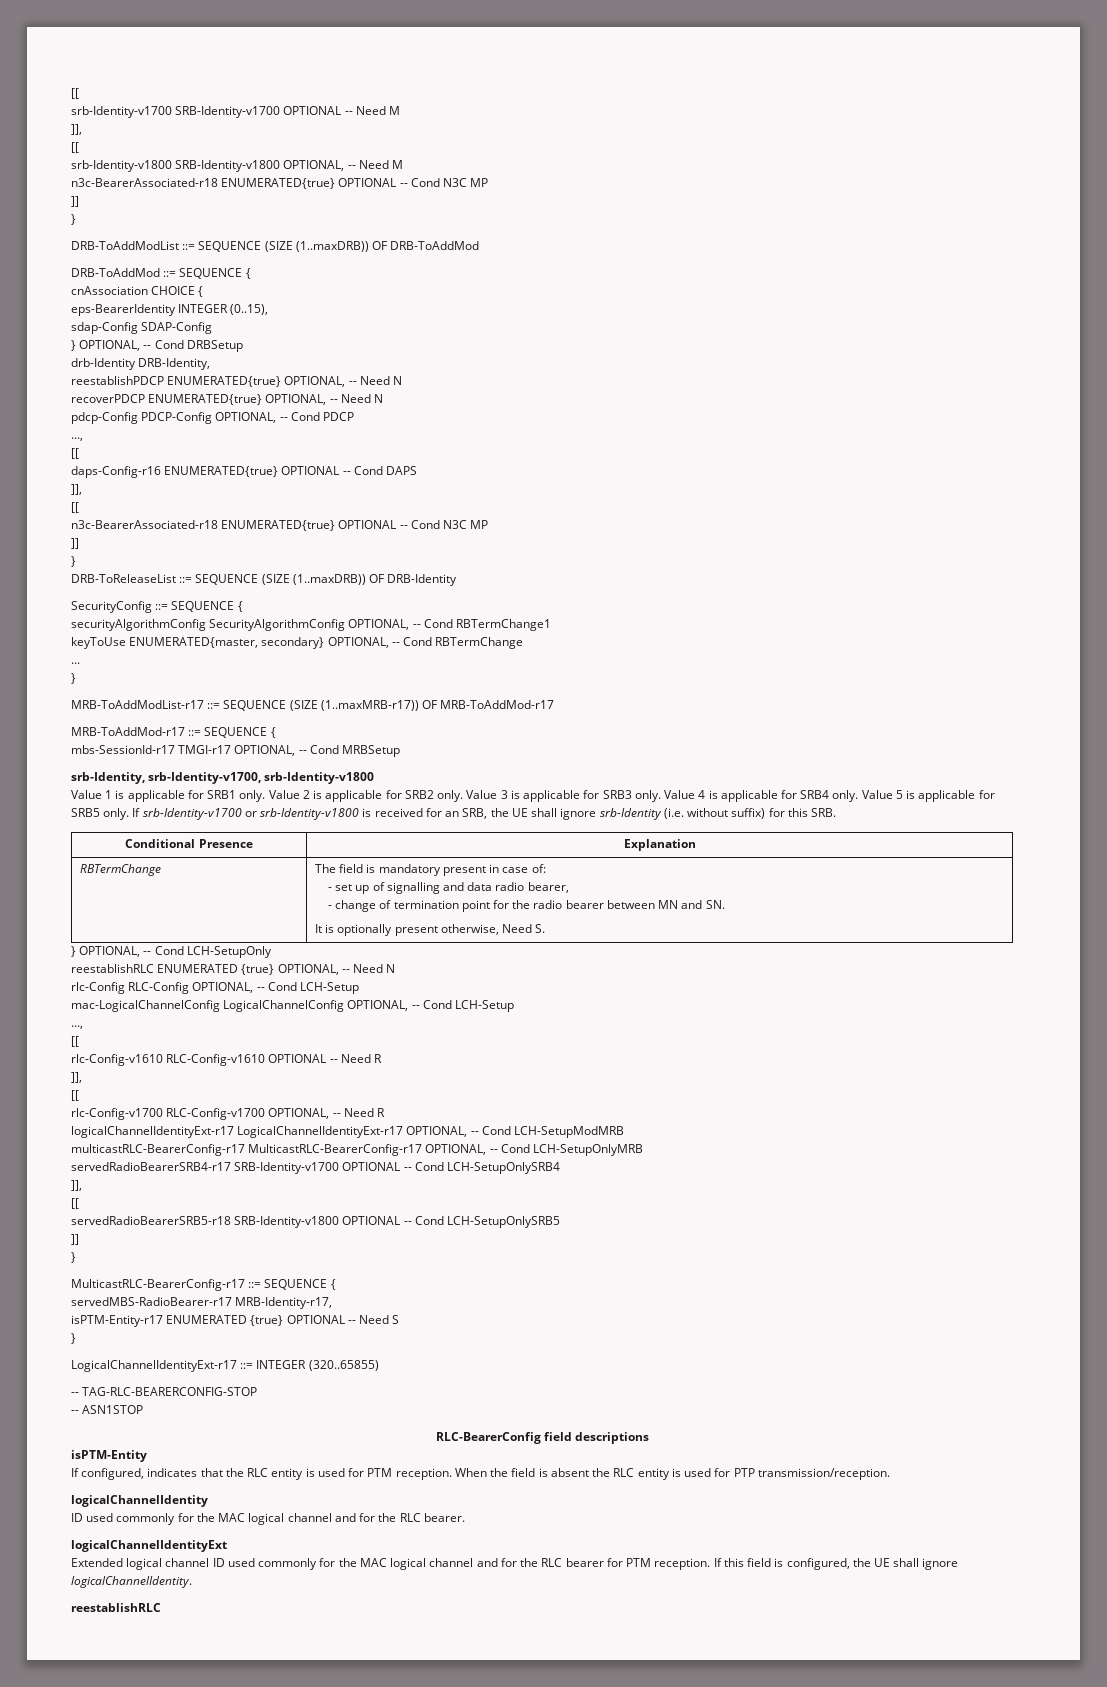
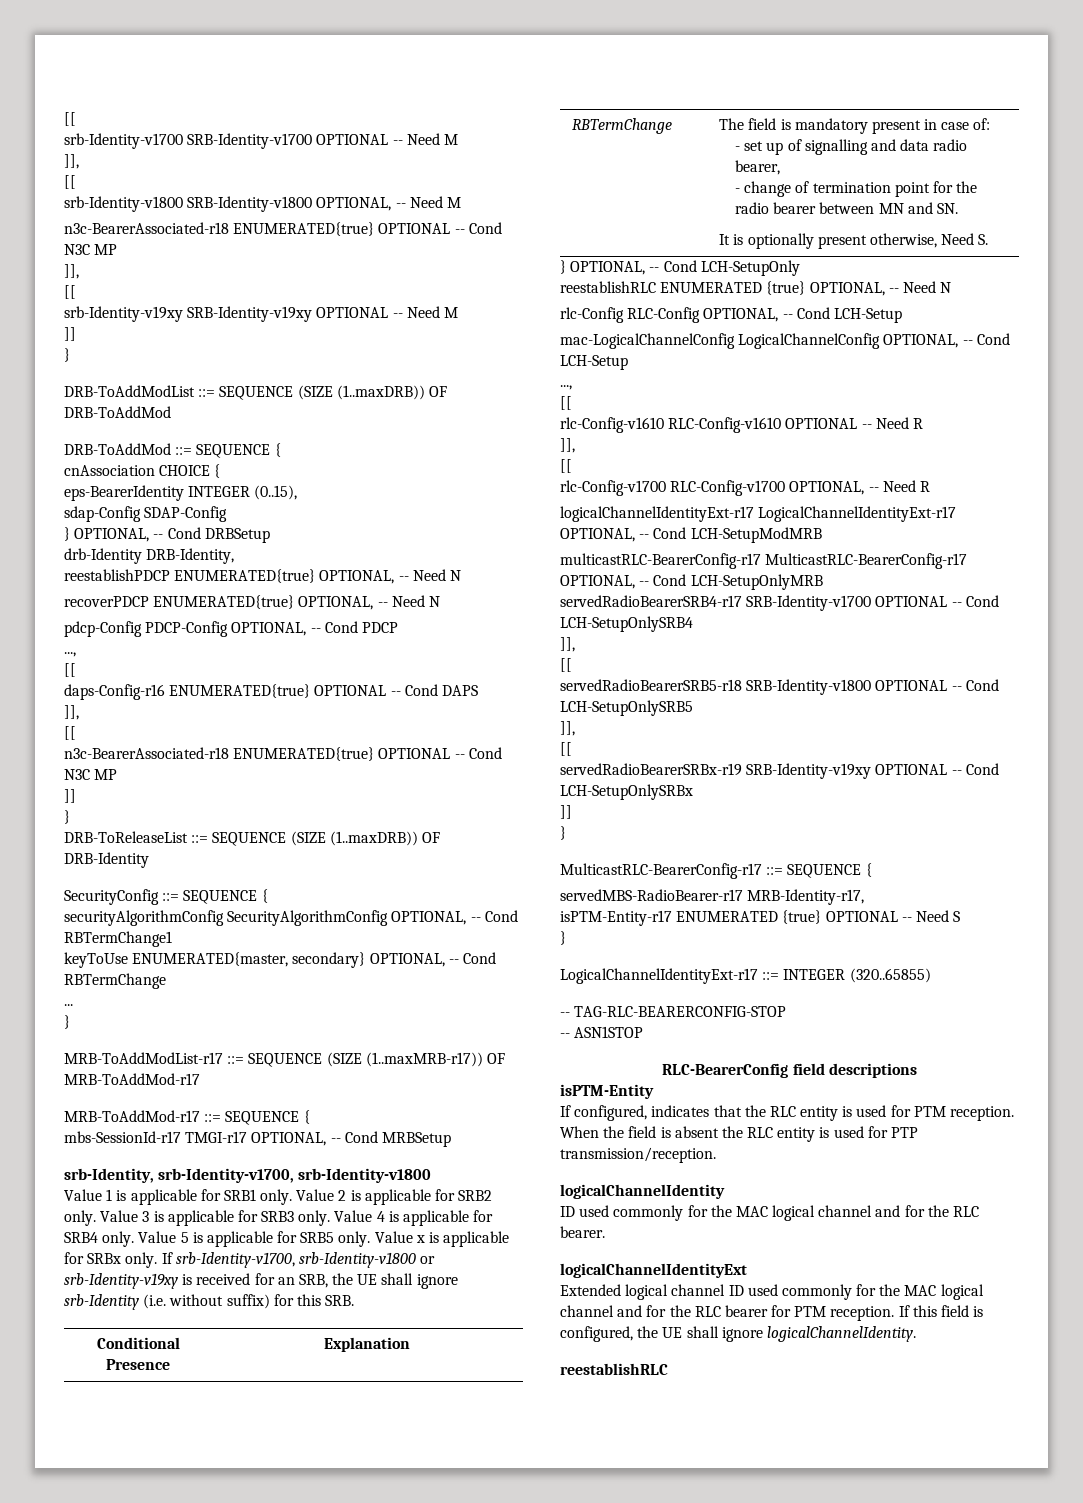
(489, 182) none -> [64,264,79,279] [64,285,76,299] [64,306,458,322] // ]], // [[ // srb-Identity-v19xy SRB-Identity-v19xy OPTIONAL -- Need M
[132,808,360,820] If srb-Identity-v1700 or srb-Identity-v1800 -> [374,1231,510,1247] [64,1252,436,1268] [64,1273,178,1289] Value x is applicable for SRBx only. If srb-Identity-v1700, srb-Identity-v1800 or srb-Identity-v19xy
(561, 1222) none -> [560,721,575,736] [560,742,572,756] [560,763,999,779] [560,784,693,800] // ]], // [[ // servedRadioBearerSRBx-r19 SRB-Identity-v19xy OPTIONAL -- Cond LCH-SetupOnlySRBx

